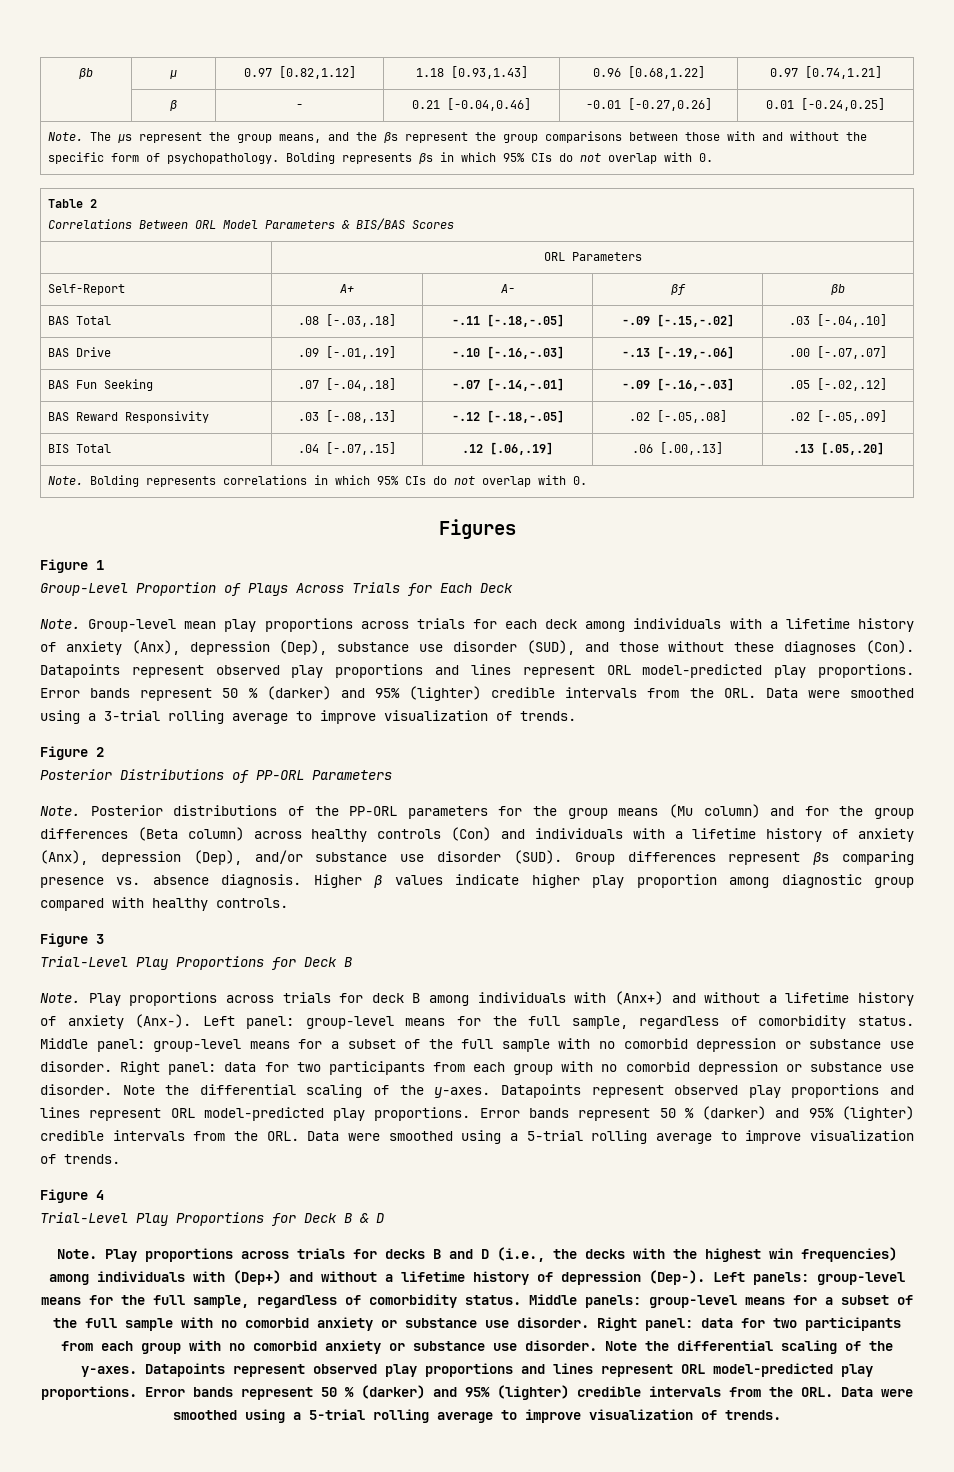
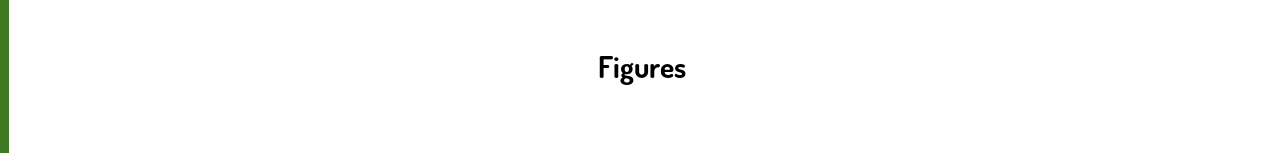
[79,68,93,79] [170,70,177,79] [243,66,356,79] [415,66,528,79] [592,66,705,79] [769,66,882,79] [170,100,177,111] [296,104,303,109] [412,98,531,111] [585,98,712,111] [766,98,885,111] [48,131,868,143] [48,152,714,164] [48,199,98,208] [48,218,455,230] [543,252,642,261] [48,284,126,295] [340,284,354,293] [500,284,515,293] [670,284,686,295] [831,284,845,295] [48,316,112,325] [298,314,396,327] [451,314,564,327] [621,314,734,327] [789,314,887,327] [48,347,112,357] [298,346,396,359] [451,346,564,359] [621,346,734,359] [789,346,887,359] [48,379,154,391] [298,378,396,391] [451,378,564,391] [621,378,734,391] [789,378,887,391] [48,411,210,423] [298,410,396,423] [451,410,564,423] [628,410,727,423] [789,410,887,423] [48,444,112,453] [298,442,396,455] [462,442,553,455] [632,442,723,455] [792,442,884,455] [48,475,588,487] [438,519,516,539] [40,559,104,573] [40,582,513,596] [40,618,914,632] [40,640,915,655] [40,664,915,678] [40,686,914,701] [40,710,576,724] [40,746,104,760] [40,769,392,783] [40,804,914,819] [40,827,914,842] [40,850,915,865] [40,874,914,888] [40,897,288,911] [40,933,104,947] [40,956,352,970] [40,991,914,1006] [40,1014,914,1029] [40,1038,915,1052] [40,1061,914,1075] [40,1084,915,1098] [40,1106,915,1121] [40,1130,914,1144] [40,1154,120,1164] [40,1189,104,1203] [40,1212,384,1226] [57,1247,897,1262] [49,1270,905,1285] [41,1294,913,1308] [53,1317,901,1331] [61,1340,893,1354] [81,1363,873,1377] [41,1385,913,1400] [173,1409,781,1423] βb | μ | 0.97 [0.82,1.12] | 1.18 [0.93,1.43] | 0.96 [0.68,1.22] | 0.97 [0.74,1.21] // | β | - | 0.21 [-0.04,0.46] | -0.01 [-0.27,0.26] | 0.01 [-0.24,0.25] // Note. The μs represent the group means, and the βs represent the group comparisons between those with and without the specific form of psychopathology. Bolding represents βs in which 95% CIs do not overlap with 0. // Table 2 // Correlations Between ORL Model Parameters & BIS/BAS Scores // | ORL Parameters // Self-Report | A+ | A- | βf | βb // BAS Total | .08 [-.03,.18] | -.11 [-.18,-.05] | -.09 [-.15,-.02] | .03 [-.04,.10] // BAS Drive | .09 [-.01,.19] | -.10 [-.16,-.03] | -.13 [-.19,-.06] | .00 [-.07,.07] // BAS Fun Seeking | .07 [-.04,.18] | -.07 [-.14,-.01] | -.09 [-.16,-.03] | .05 [-.02,.12] // BAS Reward Responsivity | .03 [-.08,.13] | -.12 [-.18,-.05] | .02 [-.05,.08] | .02 [-.05,.09] // BIS Total | .04 [-.07,.15] | .12 [.06,.19] | .06 [.00,.13] | .13 [.05,.20] // Note. Bolding represents correlations in which 95% CIs do not overlap with 0. // Figures // Figure 1 // Group-Level Proportion of Plays Across Trials for Each Deck // Note. Group-level mean play proportions across trials for each deck among individuals with a lifetime history of anxiety (Anx), depression (Dep), substance use disorder (SUD), and those without these diagnoses (Con). Datapoints represent observed play proportions and lines represent ORL model-predicted play proportions. Error bands represent 50 % (darker) and 95% (lighter) credible intervals from the ORL. Data were smoothed using a 3-trial rolling average to improve visualization of trends. // Figure 2 // Posterior Distributions of PP-ORL Parameters // Note. Posterior distributions of the PP-ORL parameters for the group means (Mu column) and for the group differences (Beta column) across healthy controls (Con) and individuals with a lifetime history of anxiety (Anx), depression (Dep), and/or substance use disorder (SUD). Group differences represent βs comparing presence vs. absence diagnosis. Higher β values indicate higher play proportion among diagnostic group compared with healthy controls. // Figure 3 // Trial-Level Play Proportions for Deck B // Note. Play proportions across trials for deck B among individuals with (Anx+) and without a lifetime history of anxiety (Anx-). Left panel: group-level means for the full sample, regardless of comorbidity status. Middle panel: group-level means for a subset of the full sample with no comorbid depression or substance use disorder. Right panel: data for two participants from each group with no comorbid depression or substance use disorder. Note the differential scaling of the y-axes. Datapoints represent observed play proportions and lines represent ORL model-predicted play proportions. Error bands represent 50 % (darker) and 95% (lighter) credible intervals from the ORL. Data were smoothed using a 5-trial rolling average to improve visualization of trends. // Figure 4 // Trial-Level Play Proportions for Deck B & D // Note. Play proportions across trials for decks B and D (i.e., the decks with the highest win frequencies) among individuals with (Dep+) and without a lifetime history of depression (Dep-). Left panels: group-level means for the full sample, regardless of comorbidity status. Middle panels: group-level means for a subset of the full sample with no comorbid anxiety or substance use disorder. Right panel: data for two participants from each group with no comorbid anxiety or substance use disorder. Note the differential scaling of the y-axes. Datapoints represent observed play proportions and lines represent ORL model-predicted play proportions. Error bands represent 50 % (darker) and 95% (lighter) credible intervals from the ORL. Data were smoothed using a 5-trial rolling average to improve visualization of trends. -> [598,56,686,85] Figures

